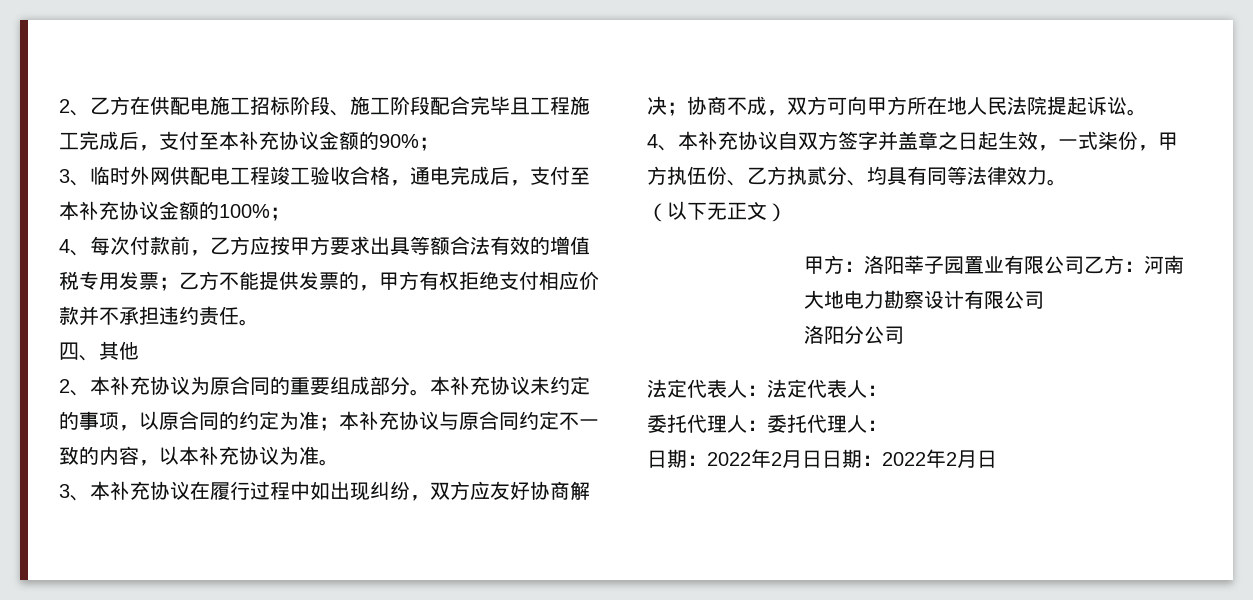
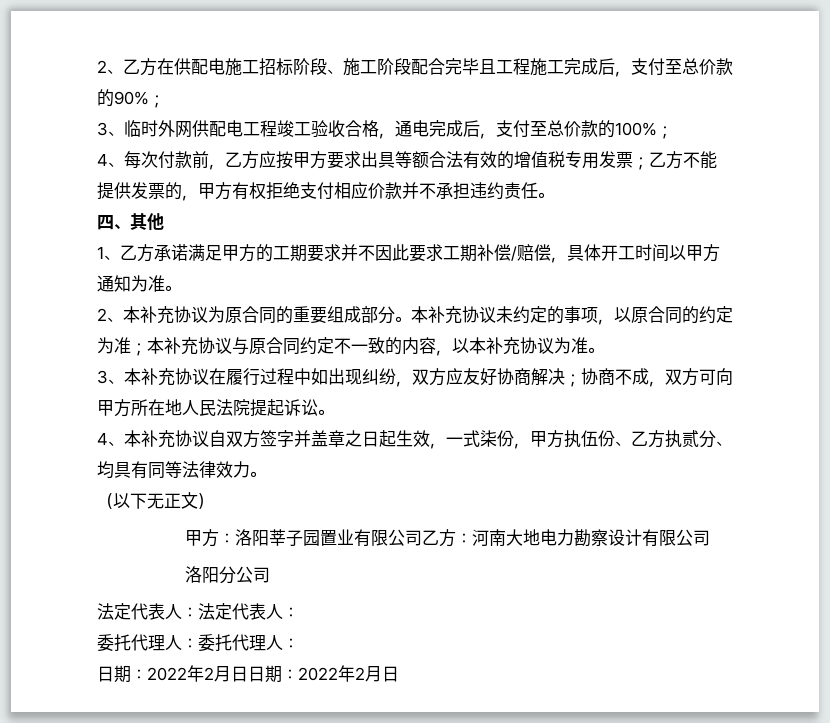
[219,131,359,150] 本补充协议金额 -> [682,58,733,75] 总价款
[59,201,199,220] 本补充协议金额 -> [547,120,598,137] 总价款
(139, 350) none -> [97,244,720,263] [97,275,181,292] // 1、乙方承诺满足甲方的工期要求并不因此要求工期补偿/赔偿，具体开工时间以甲方通知为准。

